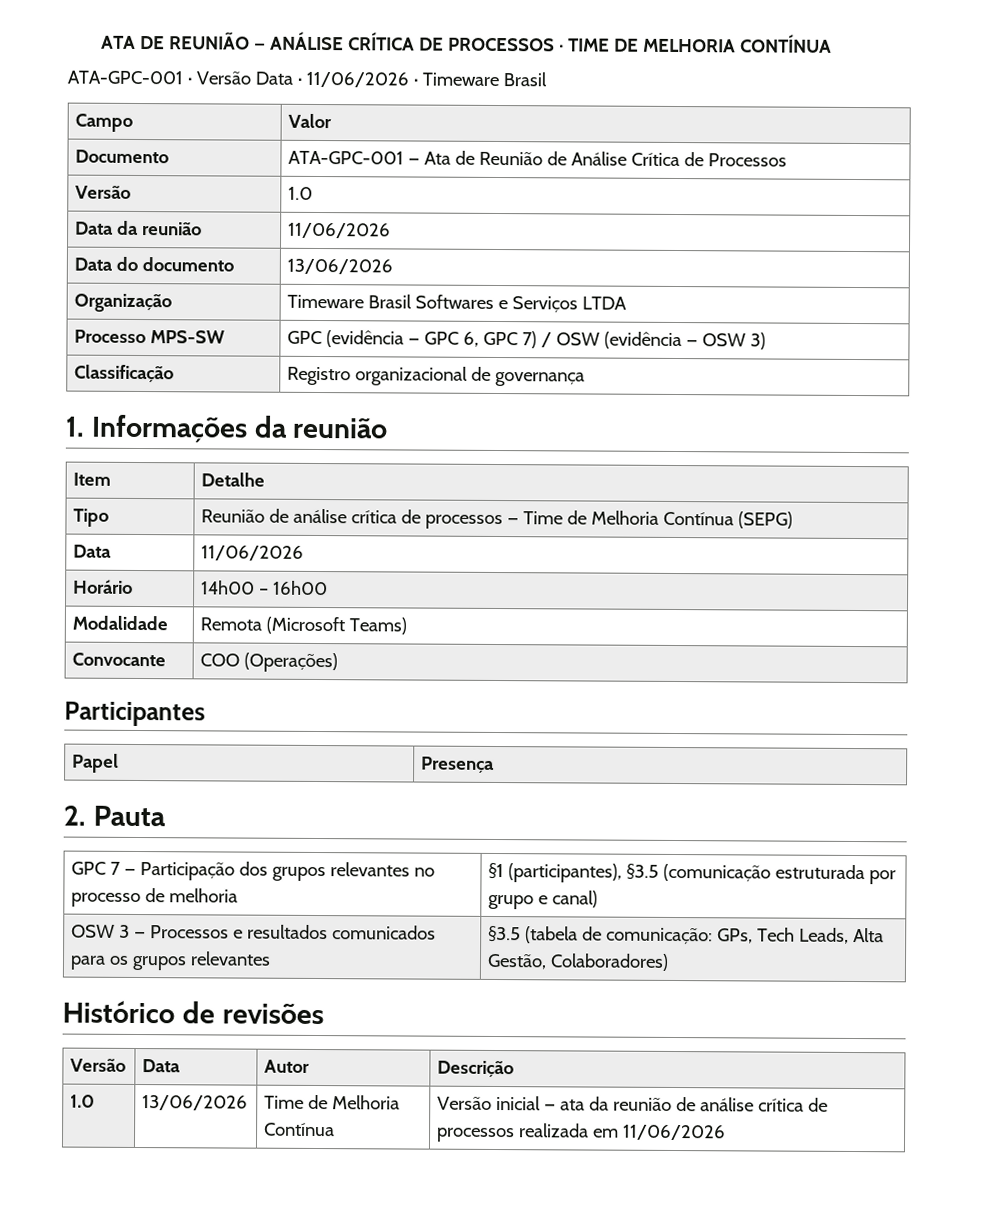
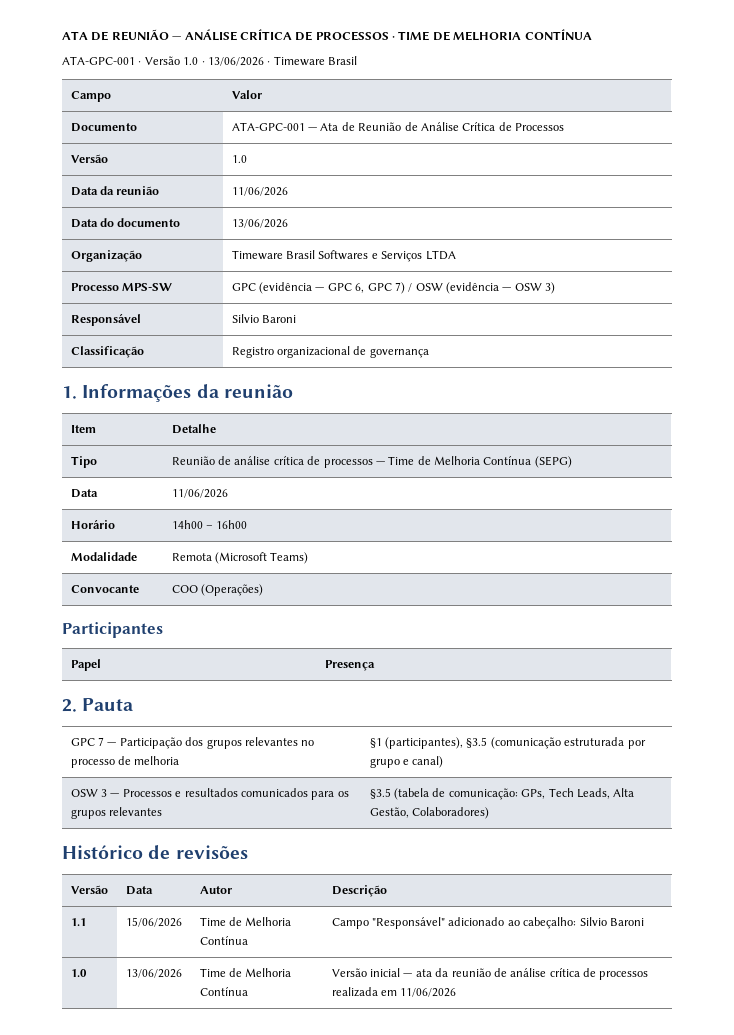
[254,71,409,88] Data · 11/06/2026 -> [183,57,264,66] 1.0 · 13/06/2026
(767, 341) none -> [70,314,141,326] [231,314,297,323] // Responsável | Silvio Baroni
(515, 1069) none -> [70,918,86,926] [125,917,182,927] [199,917,292,926] [199,936,248,945] [331,917,644,929] // 1.1 | 15/06/2026 | Time de Melhoria Contínua | Campo "Responsável" adicionado ao cabeçalho: Silvio Baroni

